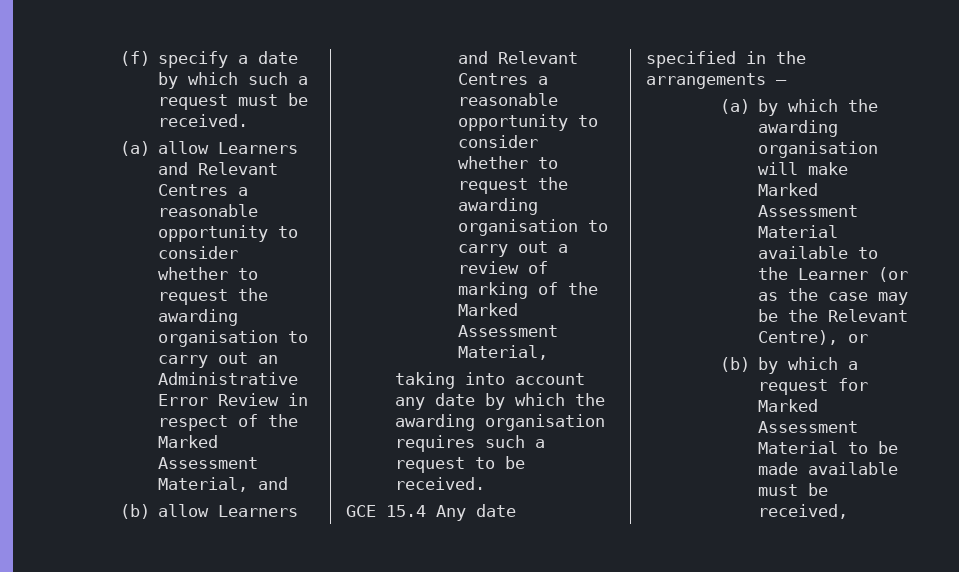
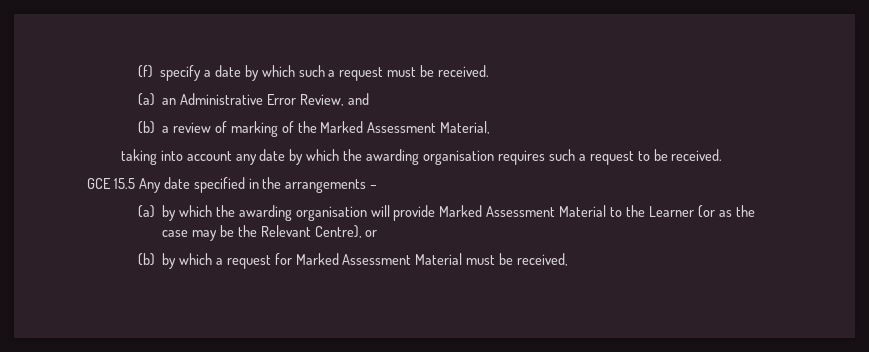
[158,141,299,154] [158,162,279,175] [158,184,249,196] [158,204,259,217] [158,225,299,242] [158,246,239,259] [158,267,259,280] [158,288,269,305] [158,309,239,326] [158,330,309,347] [158,352,279,368] [158,372,299,385] [158,393,309,406] [158,414,299,431] [158,435,219,448] [158,457,259,469] [158,477,289,492] [120,504,299,519] [458,51,579,64] [458,73,549,85] [458,93,559,106] [458,114,599,131] [458,135,539,148] [458,156,559,169] [458,177,569,194] [458,198,539,215] [458,219,609,236] [458,241,549,257] allow Learners and Relevant Centres a reasonable opportunity to consider whether to request the awarding organisation to carry out an Administrative Error Review in respect of the Marked Assessment Material, and // (b) allow Learners and Relevant Centres a reasonable opportunity to consider whether to request the awarding organisation to carry out -> [161,93,369,106] [137,121,155,134] an Administrative Error Review, and // (b)
[386,505,426,517] 15.4 -> [113,178,135,189] 15.5
[808,162,849,175] [758,183,819,196] [758,205,859,217] [758,225,839,238] [758,246,849,259] make Marked Assessment Material available -> [393,205,607,221] provide Marked Assessment Material
[848,441,899,454] [758,462,899,475] to be made available -> (463, 259) none

